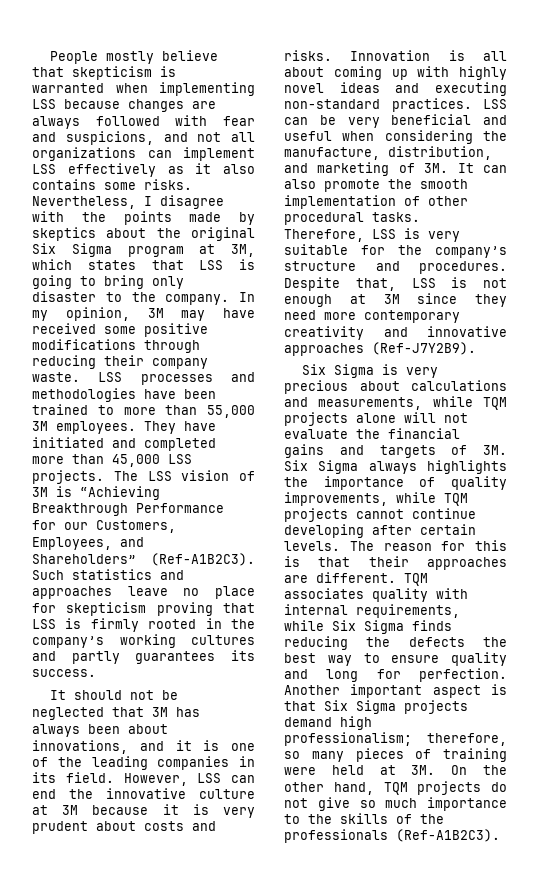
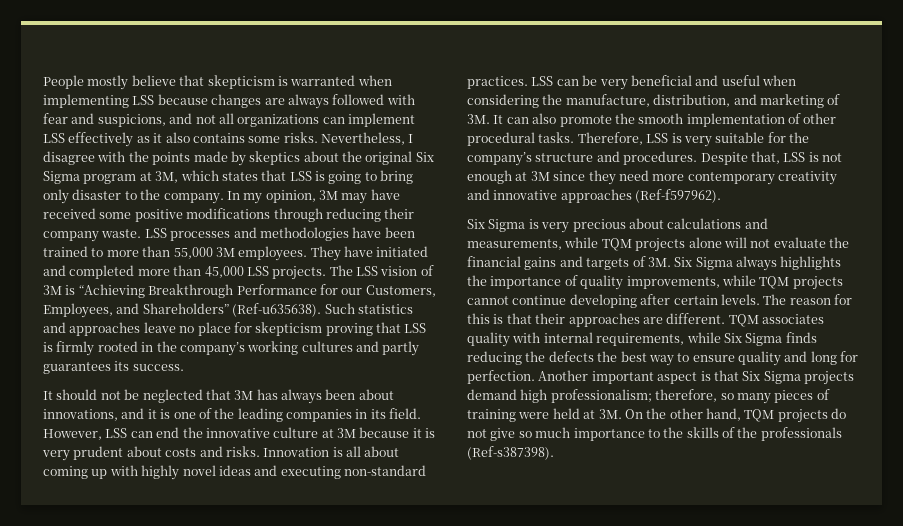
[151,553,255,566] (Ref-A1B2C3). -> [232,303,322,317] (Ref-u635638).
[372,342,476,355] (Ref-J7Y2B9). -> [635,189,722,203] (Ref-f597962).
[396,829,500,842] (Ref-A1B2C3). -> [467,446,554,460] (Ref-s387398).

